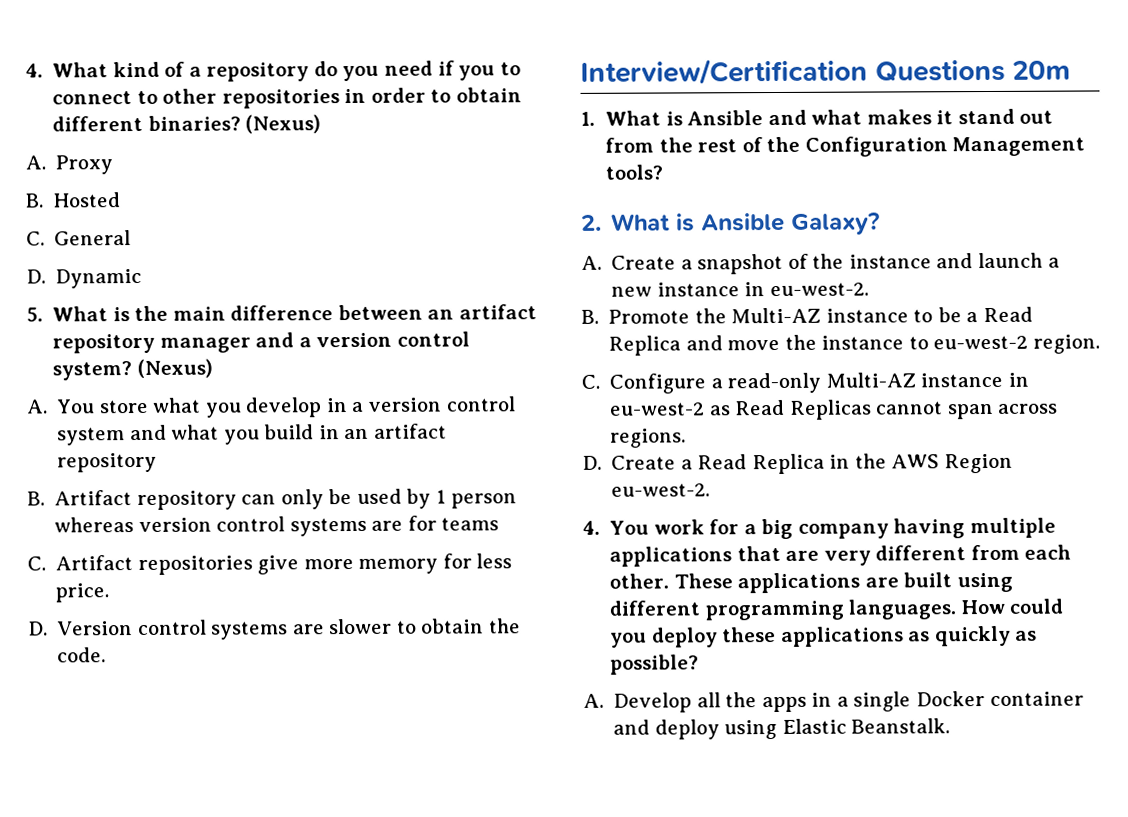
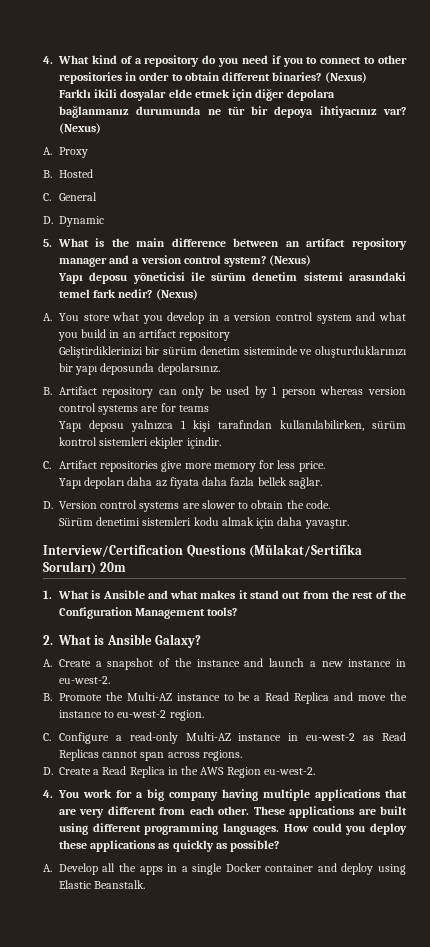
(322, 124) none -> [58,88,335,101] [58,105,406,118] [58,123,101,134] // Farklı ikili dosyalar elde etmek için diğer depolara bağlanmanız durumunda ne tür bir depoya ihtiyacınız var? (Nexus)
(213, 368) none -> [57,272,406,284] [58,289,198,300] // Yapı deposu yöneticisi ile sürüm denetim sistemi arasındaki temel fark nedir? (Nexus)
(158, 462) none -> [58,346,407,358] [58,363,220,375] // Geliştirdiklerinizi bir sürüm denetim sisteminde ve oluşturduklarınızı bir yapı deposunda depolarsınız.
(500, 524) none -> [58,420,406,432] [58,437,221,449] // Yapı deposu yalnızca 1 kişi tarafından kullanılabilirken, sürüm kontrol sistemleri ekipler içindir.
(110, 593) none -> [58,477,322,489] // Yapı depoları daha az fiyata daha fazla bellek sağlar.
(107, 655) none -> [58,517,349,529] // Sürüm denetimi sistemleri kodu almak için daha yavaştır.
(1005, 70) none -> [249,544,363,558] [43,561,96,575] (Mülakat/Sertifika Soruları)

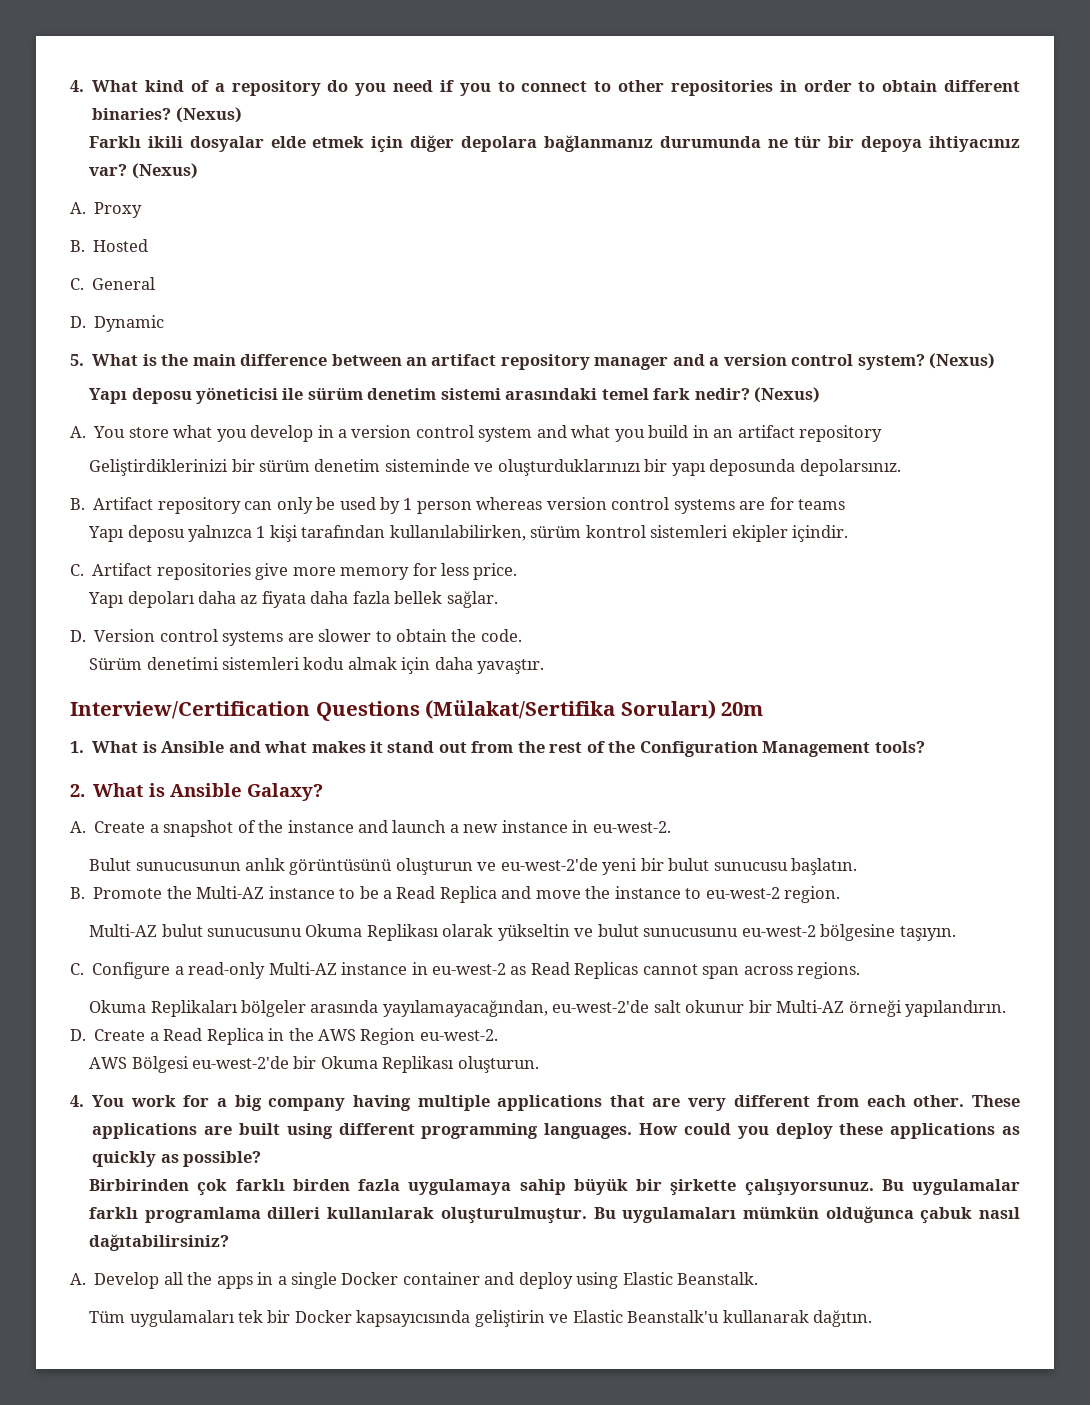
(110, 680) none -> [89,858,858,875] // Bulut sunucusunun anlık görüntüsünü oluşturun ve eu-west-2'de yeni bir bulut sunucusu başlatın.
(204, 715) none -> [89,924,956,941] // Multi-AZ bulut sunucusunu Okuma Replikası olarak yükseltin ve bulut sunucusunu eu-west-2 bölgesine taşıyın.
(242, 755) none -> [89,1000,1007,1017] // Okuma Replikaları bölgeler arasında yayılamayacağından, eu-west-2'de salt okunur bir Multi-AZ örneği yapılandırın.
(315, 771) none -> [89,1056,539,1073] // AWS Bölgesi eu-west-2'de bir Okuma Replikası oluşturun.
(280, 846) none -> [89,1178,1020,1196] [89,1206,1020,1224] [89,1234,230,1251] // Birbirinden çok farklı birden fazla uygulamaya sahip büyük bir şirkette çalışıyorsunuz. Bu uygulamalar farklı programlama dilleri kullanılarak oluşturulmuştur. Bu uygulamaları mümkün olduğunca çabuk nasıl dağıtabilirsiniz?
(146, 884) none -> [89,1310,873,1327] // Tüm uygulamaları tek bir Docker kapsayıcısında geliştirin ve Elastic Beanstalk'u kullanarak dağıtın.

